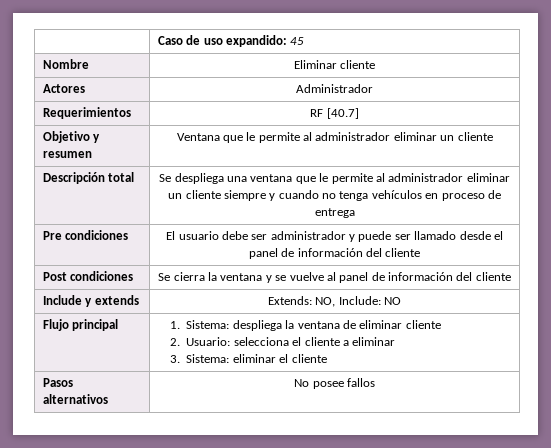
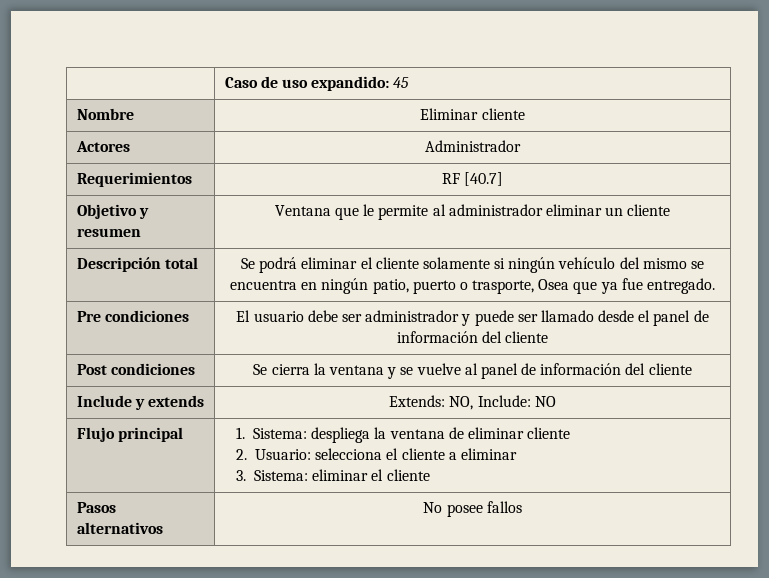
[174,173,510,184] [168,190,501,201] [314,208,355,218] despliega una ventana que le permite al administrador eliminar un cliente siempre y cuando no tenga vehículos en proceso de entrega -> [259,257,705,273] [229,278,716,294] podrá eliminar el cliente solamente si ningún vehículo del mismo se encuentra en ningún patio, puerto o trasporte, Osea que ya fue entregado.

